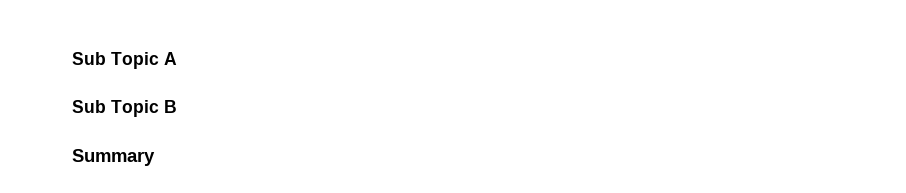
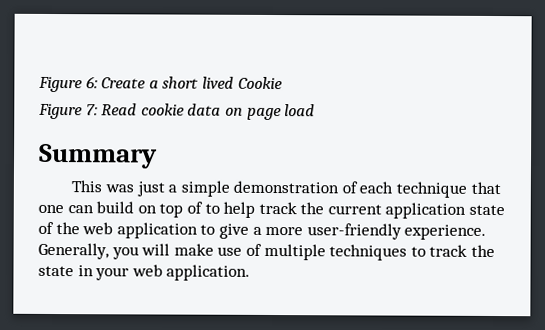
[72,52,177,69] [72,100,177,117] [72,149,155,166] Sub Topic A // Sub Topic B // Summary -> [38,76,283,93] [38,103,316,121] [38,143,158,169] [71,180,501,198] [38,201,506,219] [38,221,487,240] [38,242,495,261] [38,264,251,281] Figure 6: Create a short lived Cookie // Figure 7: Read cookie data on page load // Summary // This was just a simple demonstration of each technique that one can build on top of to help track the current application state of the web application to give a more user-friendly experience. Generally, you will make use of multiple techniques to track the state in your web application.

